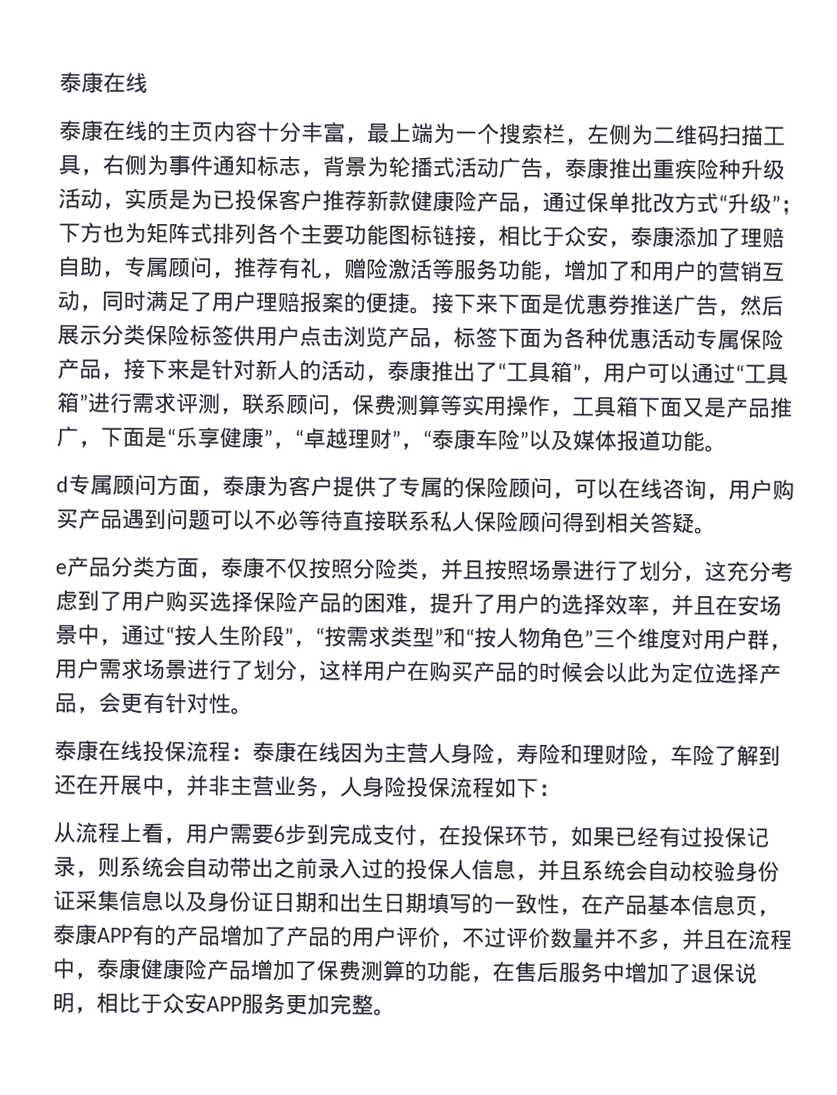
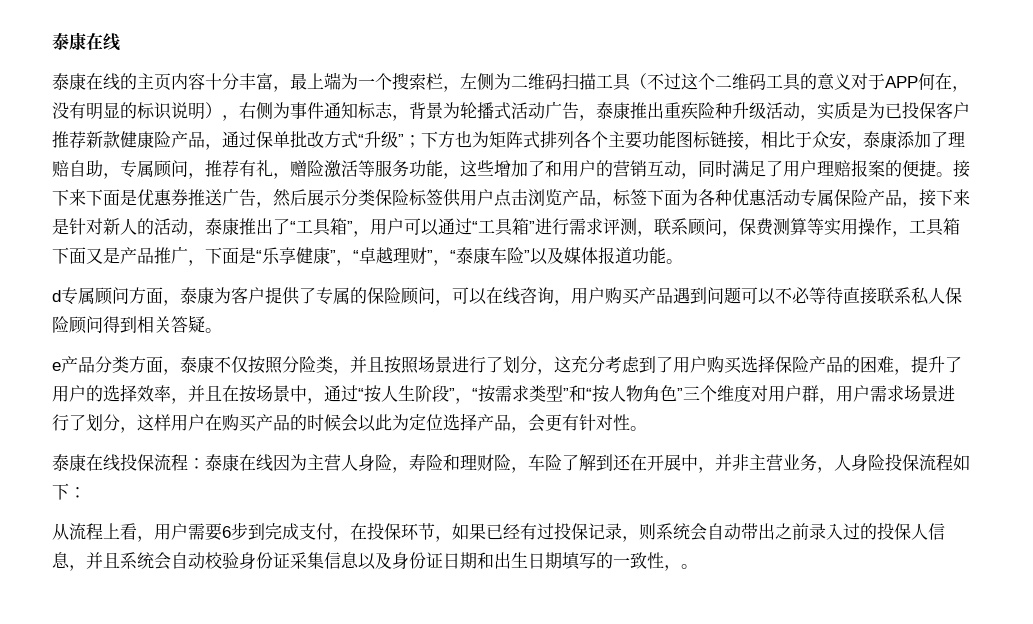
(81, 165) none -> [630,73,969,92] [52,102,222,120] （不过这个二维码工具的意义对于APP何在，没有明显的标识说明）
(565, 277) none -> [460,160,494,177] 这些
[737,595,760,617] 安 -> [239,385,256,403] 按
[581,894,780,917] [53,924,793,951] [52,958,757,985] [52,992,374,1016] 在产品基本信息页，泰康APP有的产品增加了产品的用户评价，不过评价数量并不多，并且在流程中，泰康健康险产品增加了保费测算的功能，在售后服务中增加了退保说明，相比于众安APP服务更加完整 -> (681, 568) none

